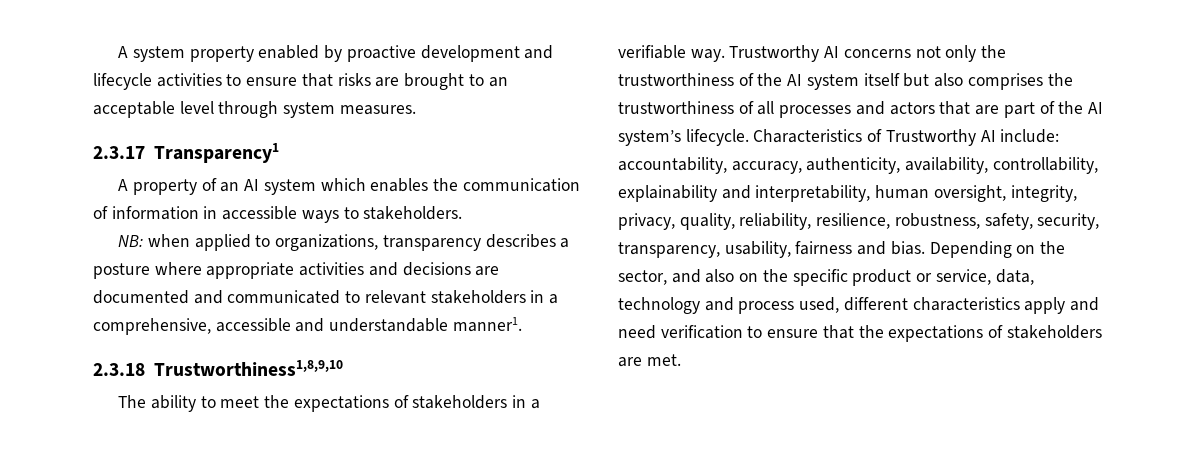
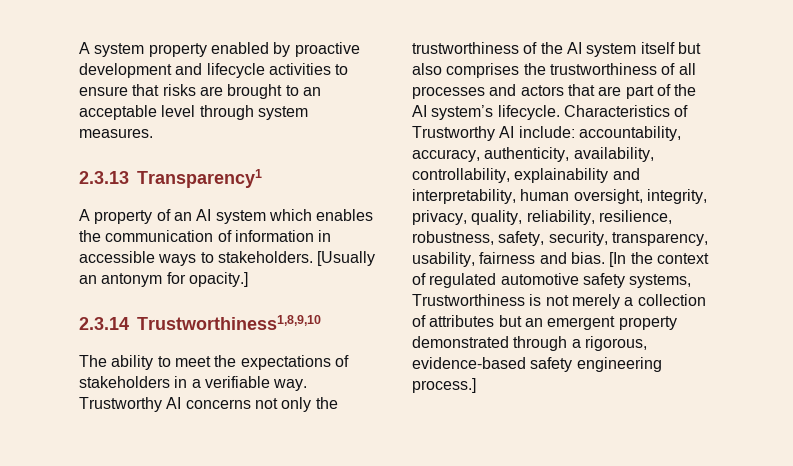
[93,146,145,159] 2.3.17 -> [79,171,129,184] 2.3.13
[118,234,570,251] [93,262,500,279] [93,290,559,304] [93,317,522,335] [93,363,145,376] // NB: when applied to organizations, transparency describes a posture where appropriate activities and decisions are documented and communicated to relevant stakeholders in a comprehensive, accessible and understandable manner1. // 2.3.18 -> [317,251,376,266] [79,272,248,287] [79,317,129,330] [Usually an antonym for opacity.] // 2.3.14
[929,241,1066,258] [618,269,1034,286] [618,297,1100,314] [618,325,1102,342] [618,354,681,367] Depending on the sector, and also on the specific product or service, data, technology and process used, different characteristics apply and need verification to ensure that the expectations of stakeholders are met. -> [609,252,709,267] [412,273,692,288] [412,294,706,309] [412,315,677,330] [412,336,647,351] [412,357,662,372] [412,378,476,393] [In the context of regulated automotive safety systems, Trustworthiness is not merely a collection of attributes but an emergent property demonstrated through a rigorous, evidence-based safety engineering process.]

